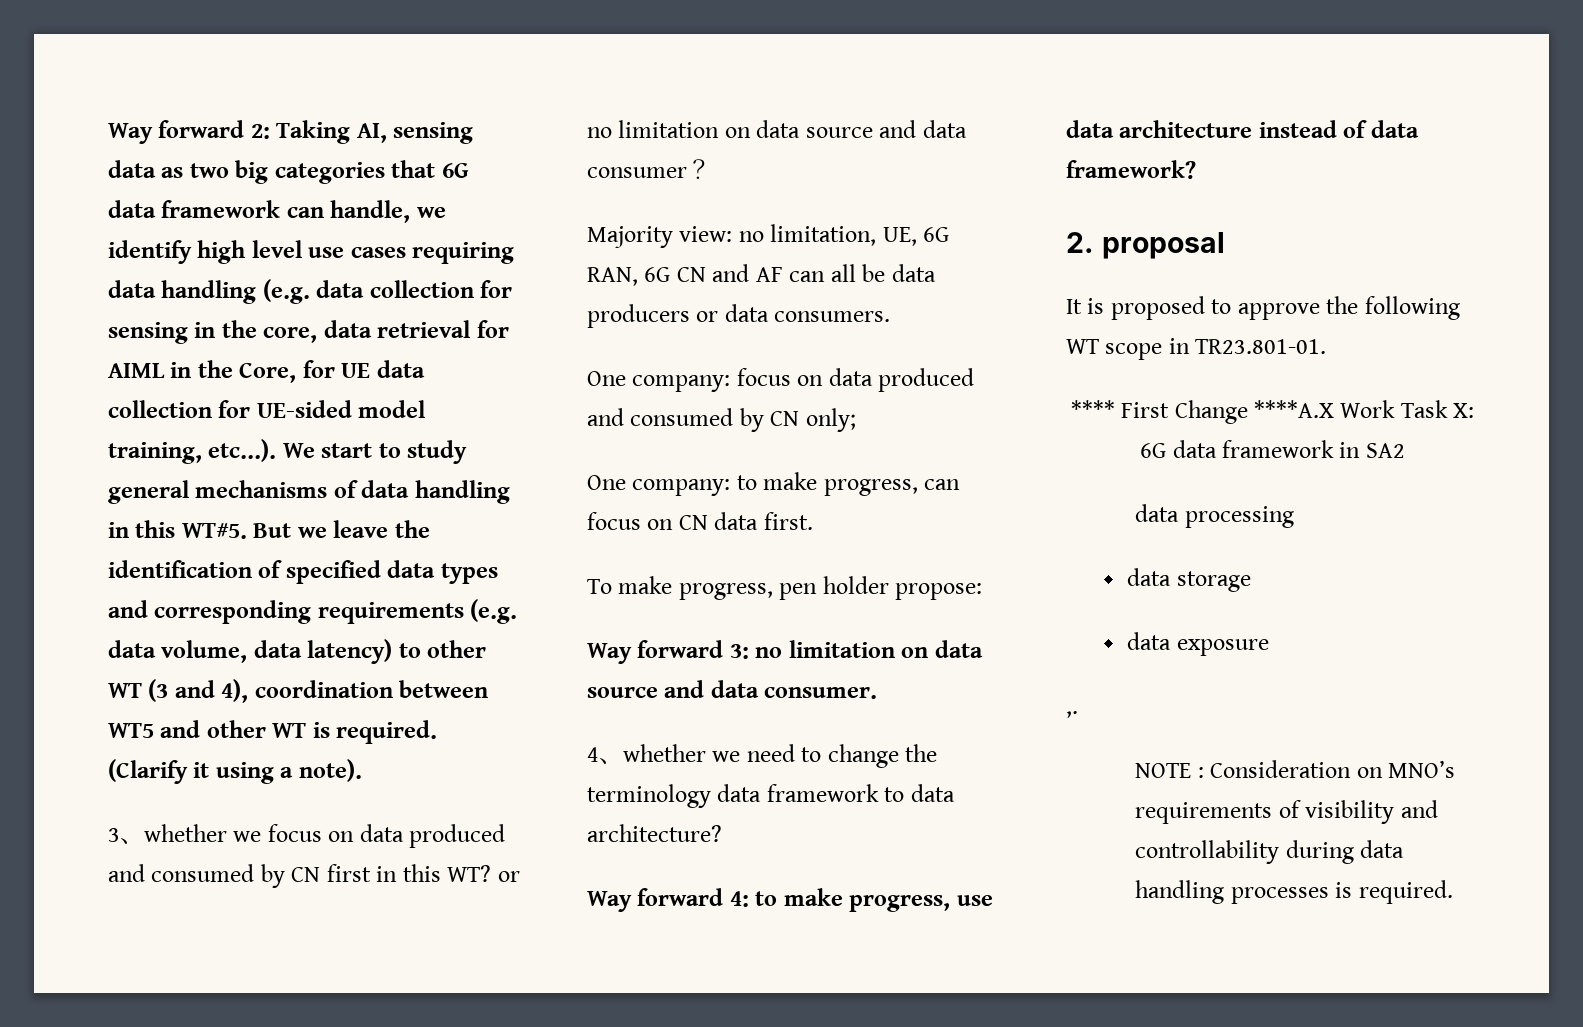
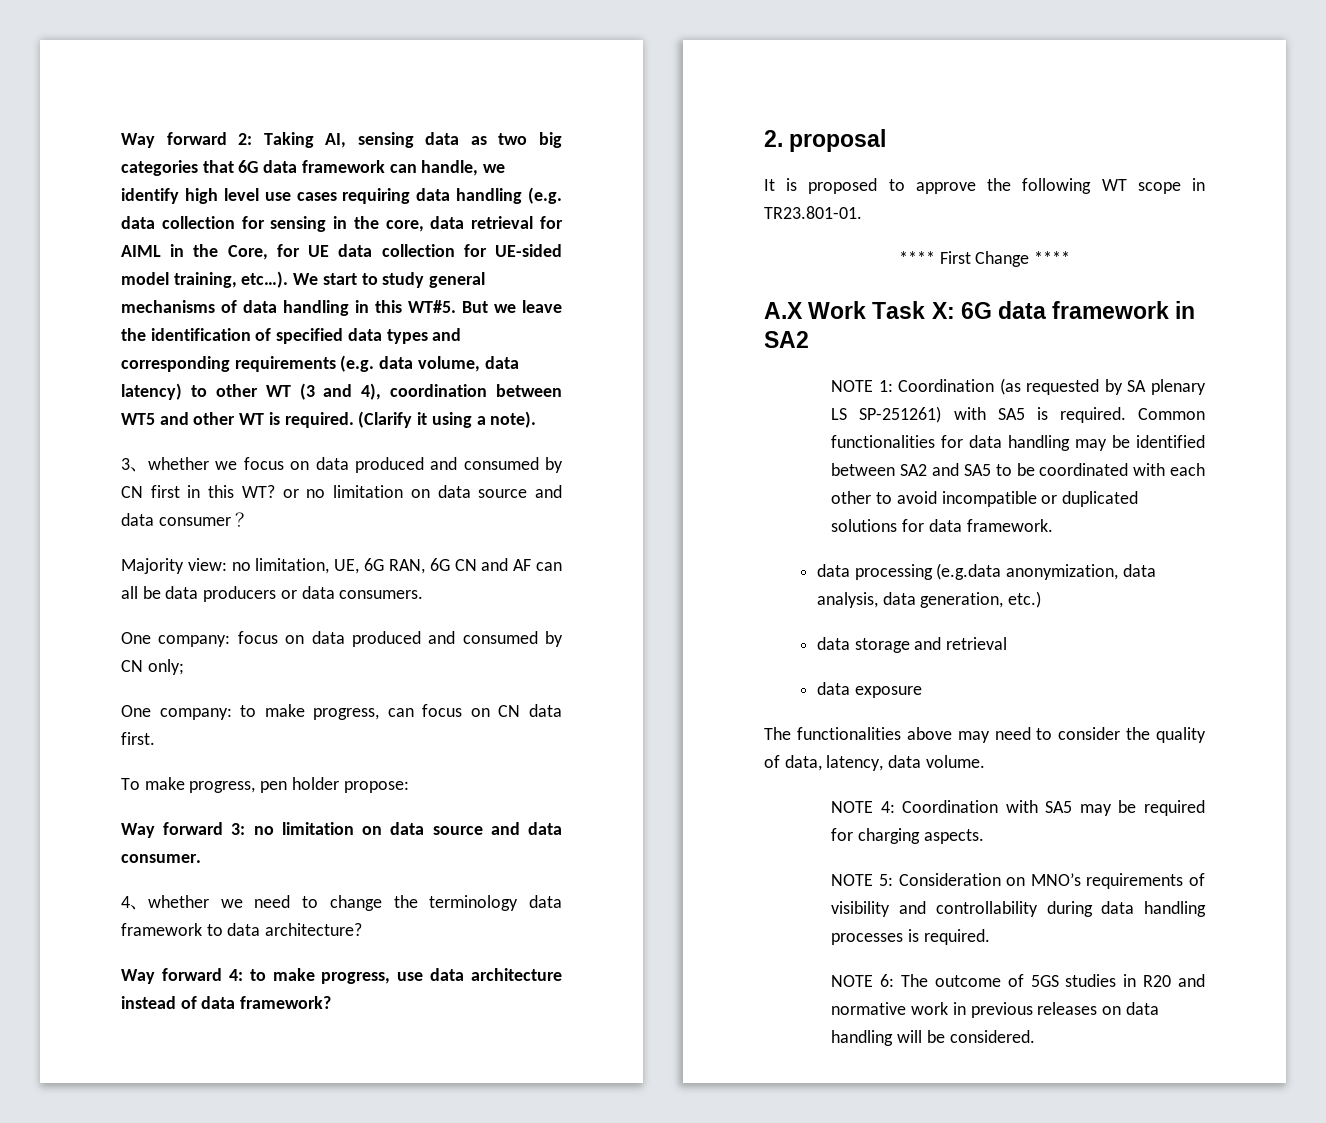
[1254,400,1334,418] ****A.X -> [1034,251,1071,264] [764,302,803,319] **** // A.X
[1135,504,1294,528] data processing -> [831,378,1206,395] [831,406,1205,423] [831,435,1205,451] [831,463,1205,476] [831,491,1138,507] [831,519,1053,532] [816,563,1156,580] [816,591,1042,608] NOTE 1: Coordination (as requested by SA plenary LS SP-251261) with SA5 is required. Common functionalities for data handling may be identified between SA2 and SA5 to be coordinated with each other to avoid incompatible or duplicated solutions for data framework. // data processing (e.g.data anonymization, data analysis, data generation, etc.)
(1251, 581) none -> [914,637,1008,650] and retrieval
[1066,711,1078,718] [1135,763,1204,778] ,. // NOTE : -> [764,727,1206,743] [764,755,985,771] [831,800,1205,816] [831,828,984,844] [831,874,893,886] The functionalities above may need to consider the quality of data, latency, data volume. // NOTE 4: Coordination with SA5 may be required for charging aspects. // NOTE 5:
(1453, 892) none -> [831,974,1205,987] [831,1002,1159,1018] [831,1030,1035,1046] // NOTE 6: The outcome of 5GS studies in R20 and normative work in previous releases on data handling will be considered.

